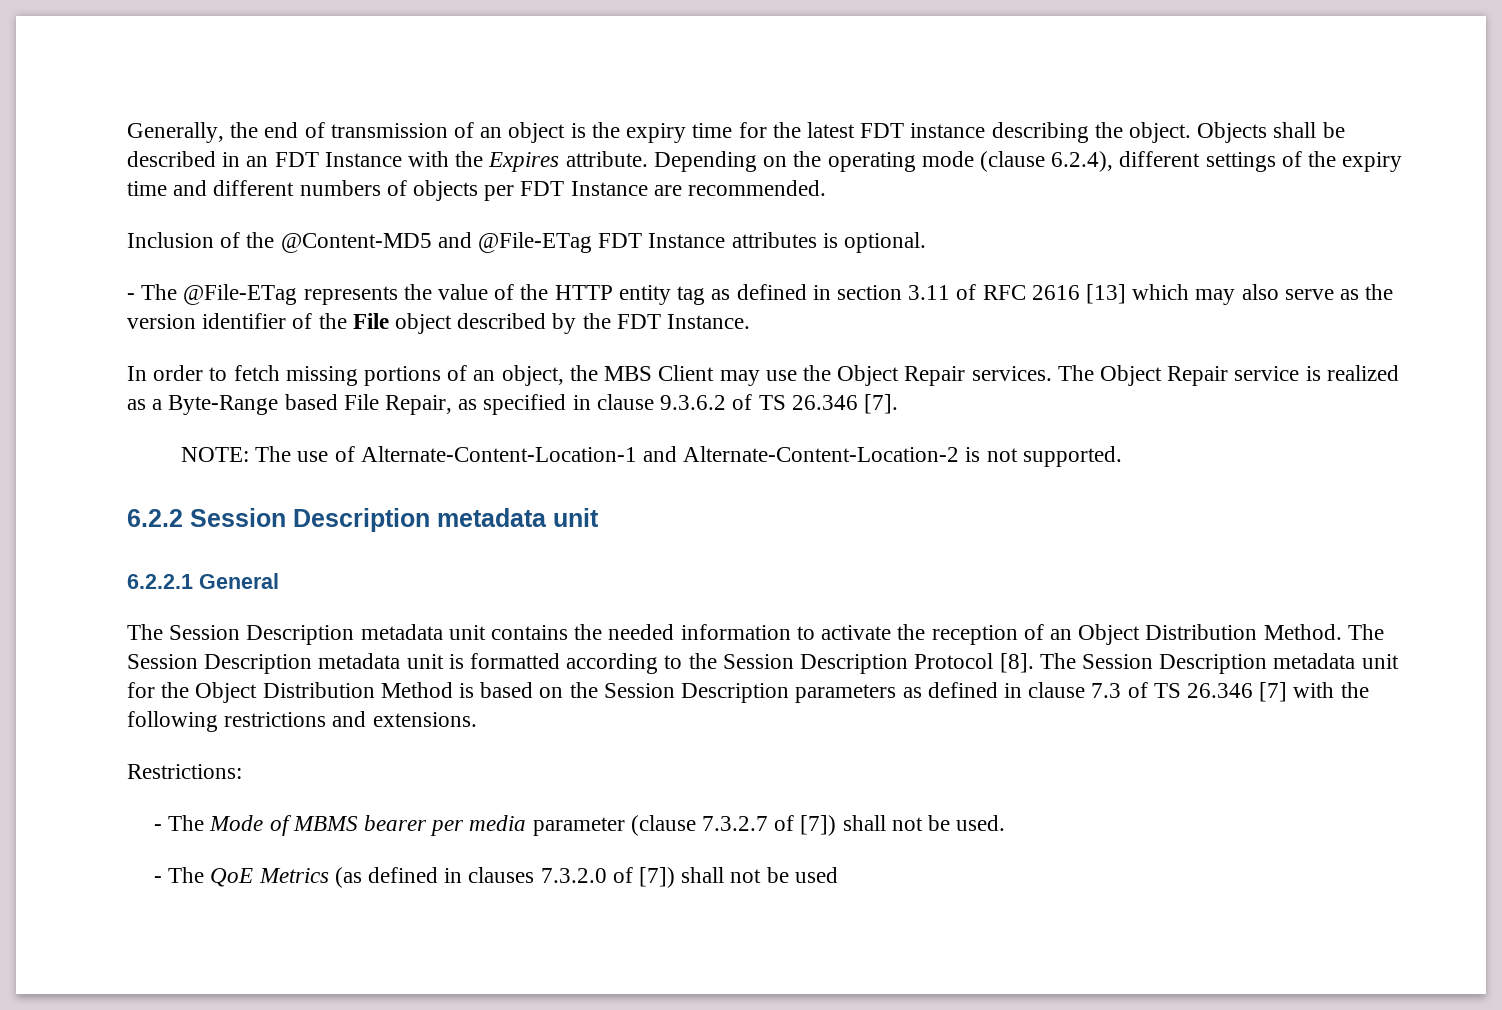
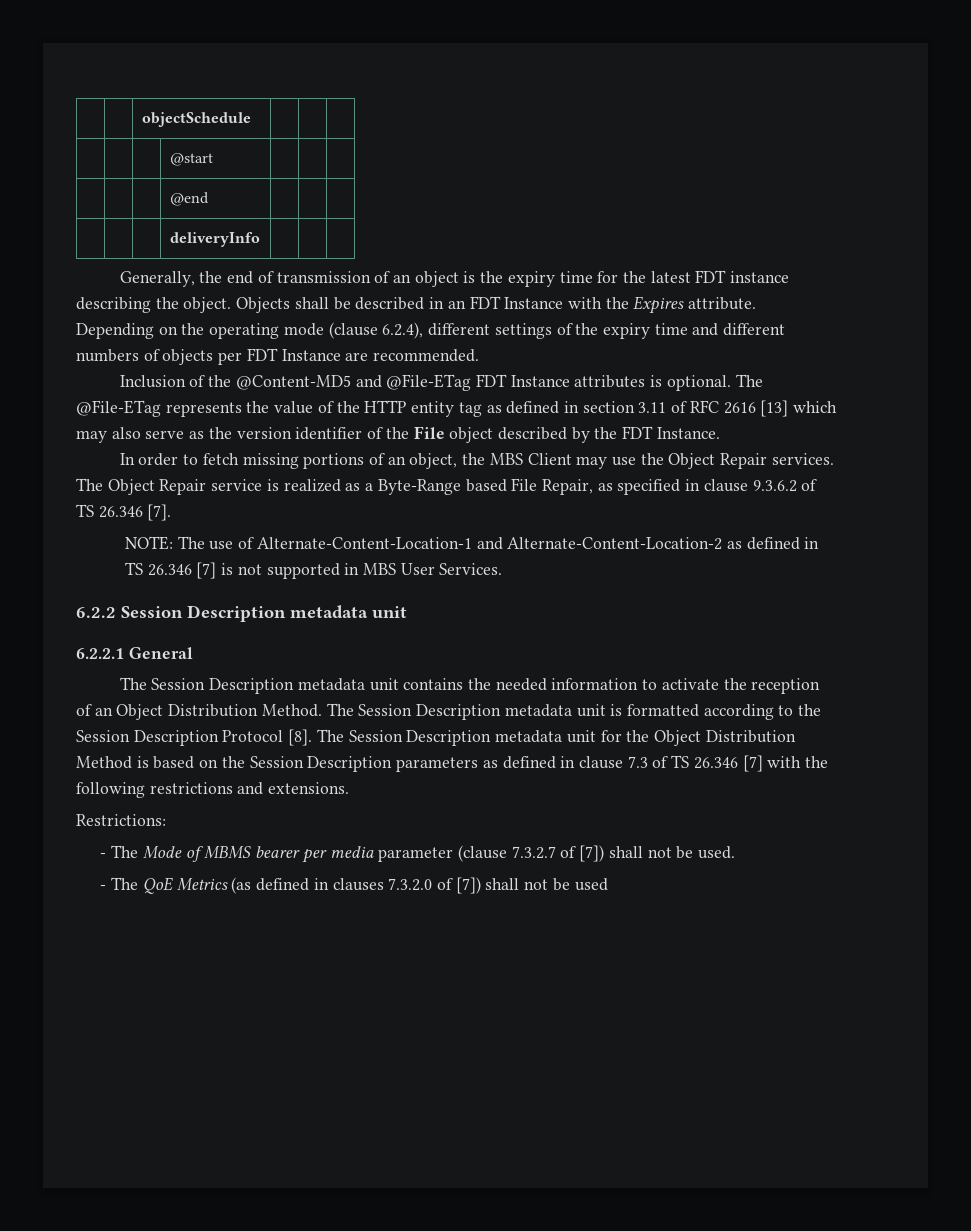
(127, 132) none -> [141,112,251,127] [169,153,213,166] [169,192,209,206] [169,232,260,247] | | objectSchedule | | | // | | | @start | | | // | | | @end | | | // | | | deliveryInfo | | | //
[127,293,135,300] // - -> (731, 383) none
[965,446,1122,467] is not supported. -> [727,537,820,550] [124,562,503,579] as defined in TS 26.346 [7] is not supported in MBS User Services.

